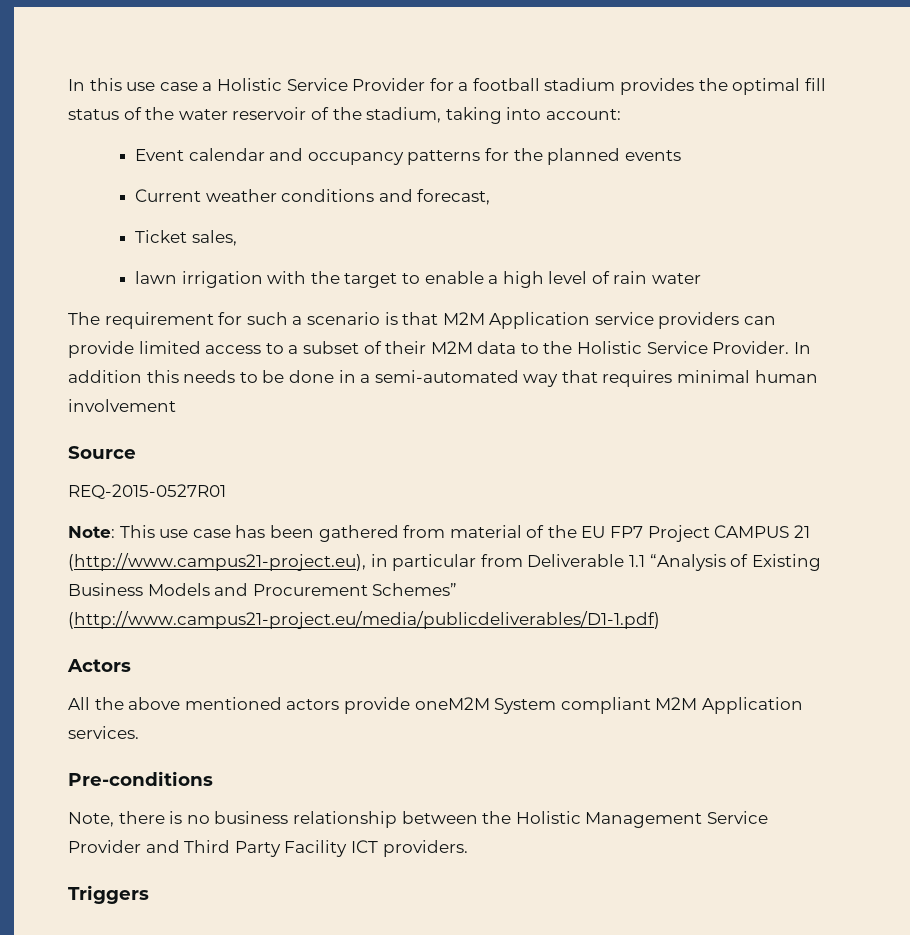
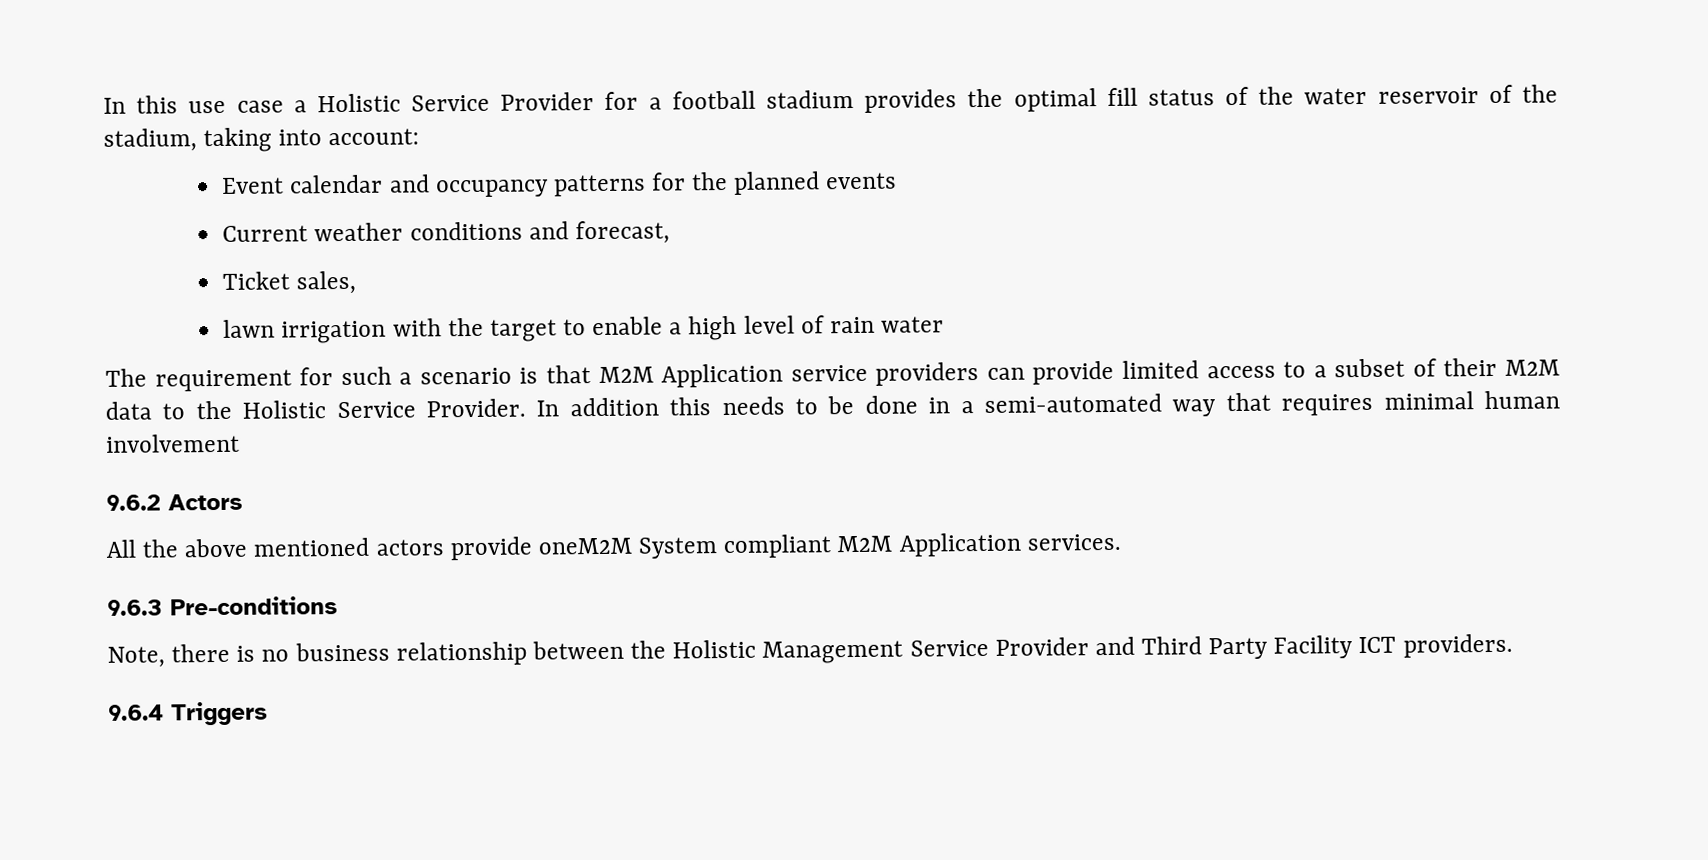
[68,446,136,459] [68,484,226,500] [68,525,810,542] [68,553,821,571] [68,583,458,596] [68,611,660,629] Source // REQ-2015-0527R01 // Note: This use case has been gathered from material of the EU FP7 Project CAMPUS 21 (http://www.campus21-project.eu), in particular from Deliverable 1.1 “Analysis of Existing Business Models and Procurement Schemes” (http://www.campus21-project.eu/media/publicdeliverables/D1-1.pdf) // -> [106,494,161,511] 9.6.2
(139, 732) none -> [107,599,163,616] 9.6.3
(468, 848) none -> [108,704,164,721] 9.6.4

